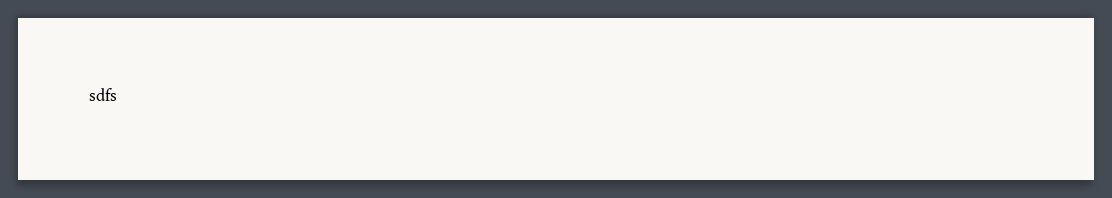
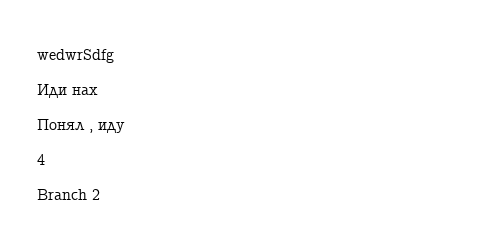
[89,88,117,101] sdfs -> [37,49,114,63] [37,84,98,98] [37,119,125,133] [37,154,45,165] [37,189,100,200] wedwrSdfg // Иди нах // Понял , иду // 4 // Branch 2

